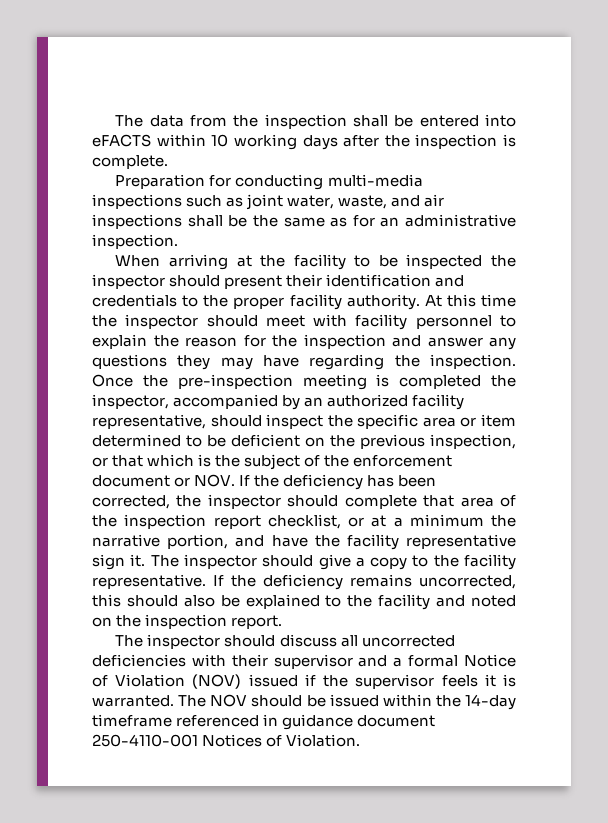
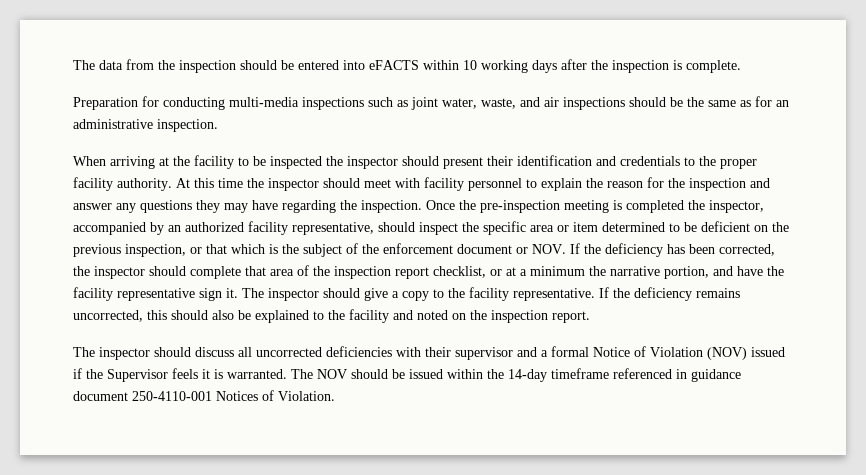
[353,115,389,127] shall -> [240,60,277,70] should
[187,215,223,227] shall -> [629,97,666,107] should
[355,674,435,689] supervisor -> [107,369,168,382] Supervisor

